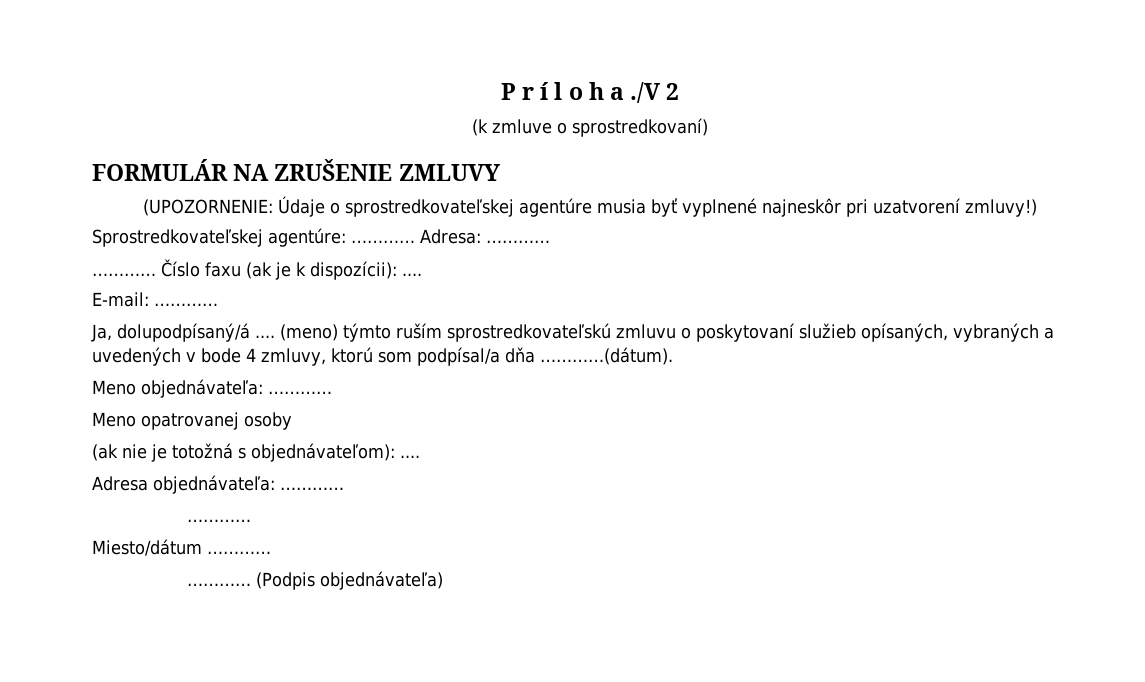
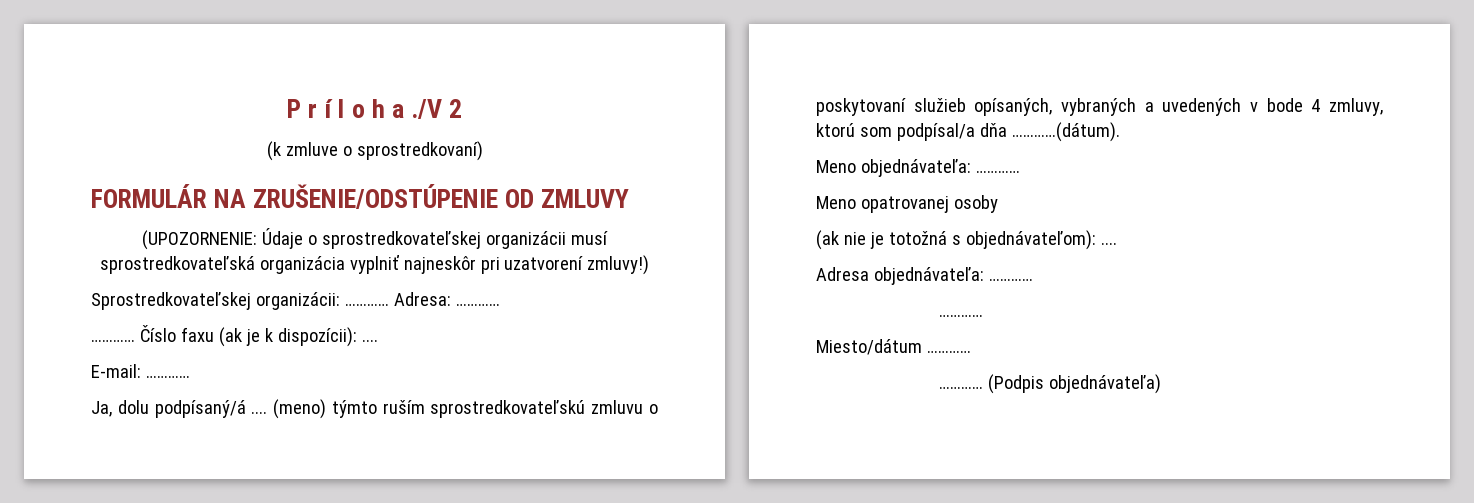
[274,159,393,181] ZRUŠENIE -> [253,184,535,209] ZRUŠENIE/ODSTÚPENIE OD
[519,198,757,217] agentúre musia byť vyplnené -> [485,231,608,249] [99,255,399,274] organizácii musí sprostredkovateľská organizácia vyplniť
[268,228,346,247] agentúre: -> [255,292,340,310] organizácii:
[117,323,250,342] dolupodpísaný/á -> [117,400,246,418] dolu podpísaný/á

